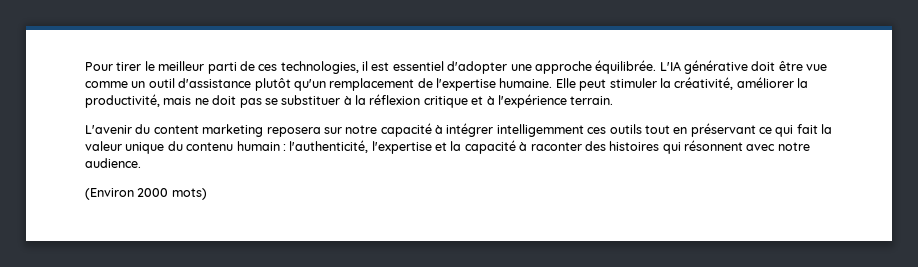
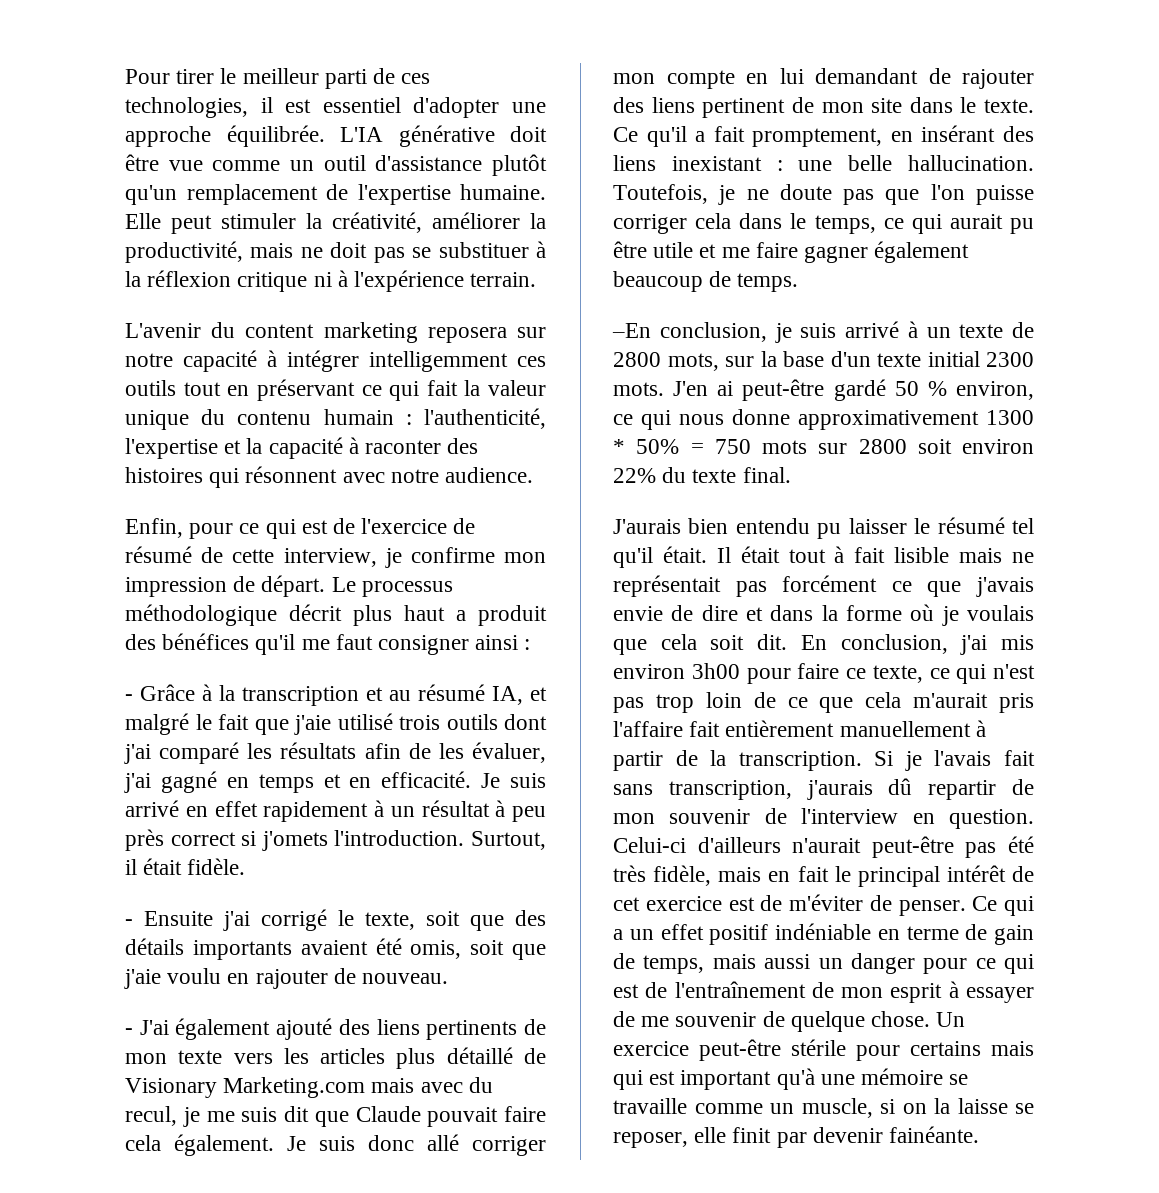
[471,96,484,105] et -> [313,272,332,287] ni
[85,188,207,200] (Environ 2000 mots) -> [125,518,476,539] [125,546,546,568] [125,575,453,597] [125,604,547,626] [125,633,531,655] [125,684,547,706] [125,713,547,735] [124,742,546,764] [124,771,546,793] [125,800,546,822] [125,829,546,851] [125,858,246,875] [125,909,546,931] [125,938,546,960] [124,968,449,989] [125,1018,546,1040] [125,1047,546,1069] [125,1077,493,1098] [125,1106,546,1127] [125,1134,546,1156] [613,68,1034,89] [613,97,1034,118] [613,125,1034,147] [613,155,1034,171] [613,184,1034,205] [613,213,1034,234] [613,241,970,263] [613,271,799,292] [612,321,1034,343] [613,351,1034,371] [613,379,1034,401] [613,409,1034,430] [613,439,1034,454] [613,467,791,483] [613,517,1034,539] [613,546,1034,568] [613,575,1034,597] [613,604,1034,626] [613,634,1034,655] [613,663,1035,684] [613,692,1034,713] [613,720,986,737] [613,750,1035,771] [613,778,1034,800] [613,808,1034,829] [613,836,1034,858] [613,865,1034,887] [613,894,1034,916] [613,923,1034,945] [613,953,1034,974] [613,981,1034,1003] [613,1011,966,1032] [613,1039,1034,1061] [613,1068,969,1090] [613,1098,1034,1118] [613,1126,980,1148] Enfin, pour ce qui est de l'exercice de résumé de cette interview, je confirme mon impression de départ. Le processus méthodologique décrit plus haut a produit des bénéfices qu'il me faut consigner ainsi : // - Grâce à la transcription et au résumé IA, et malgré le fait que j'aie utilisé trois outils dont j'ai comparé les résultats afin de les évaluer, j'ai gagné en temps et en efficacité. Je suis arrivé en effet rapidement à un résultat à peu près correct si j'omets l'introduction. Surtout, il était fidèle. // - Ensuite j'ai corrigé le texte, soit que des détails importants avaient été omis, soit que j'aie voulu en rajouter de nouveau. // - J'ai également ajouté des liens pertinents de mon texte vers les articles plus détaillé de Visionary Marketing.com mais avec du recul, je me suis dit que Claude pouvait faire cela également. Je suis donc allé corriger mon compte en lui demandant de rajouter des liens pertinent de mon site dans le texte. Ce qu'il a fait promptement, en insérant des liens inexistant : une belle hallucination. Toutefois, je ne doute pas que l'on puisse corriger cela dans le temps, ce qui aurait pu être utile et me faire gagner également beaucoup de temps. // –En conclusion, je suis arrivé à un texte de 2800 mots, sur la base d'un texte initial 2300 mots. J'en ai peut-être gardé 50 % environ, ce qui nous donne approximativement 1300 * 50% = 750 mots sur 2800 soit environ 22% du texte final. // J'aurais bien entendu pu laisser le résumé tel qu'il était. Il était tout à fait lisible mais ne représentait pas forcément ce que j'avais envie de dire et dans la forme où je voulais que cela soit dit. En conclusion, j'ai mis environ 3h00 pour faire ce texte, ce qui n'est pas trop loin de ce que cela m'aurait pris l'affaire fait entièrement manuellement à partir de la transcription. Si je l'avais fait sans transcription, j'aurais dû repartir de mon souvenir de l'interview en question. Celui-ci d'ailleurs n'aurait peut-être pas été très fidèle, mais en fait le principal intérêt de cet exercice est de m'éviter de penser. Ce qui a un effet positif indéniable en terme de gain de temps, mais aussi un danger pour ce qui est de l'entraînement de mon esprit à essayer de me souvenir de quelque chose. Un exercice peut-être stérile pour certains mais qui est important qu'à une mémoire se travaille comme un muscle, si on la laisse se reposer, elle finit par devenir fainéante.

